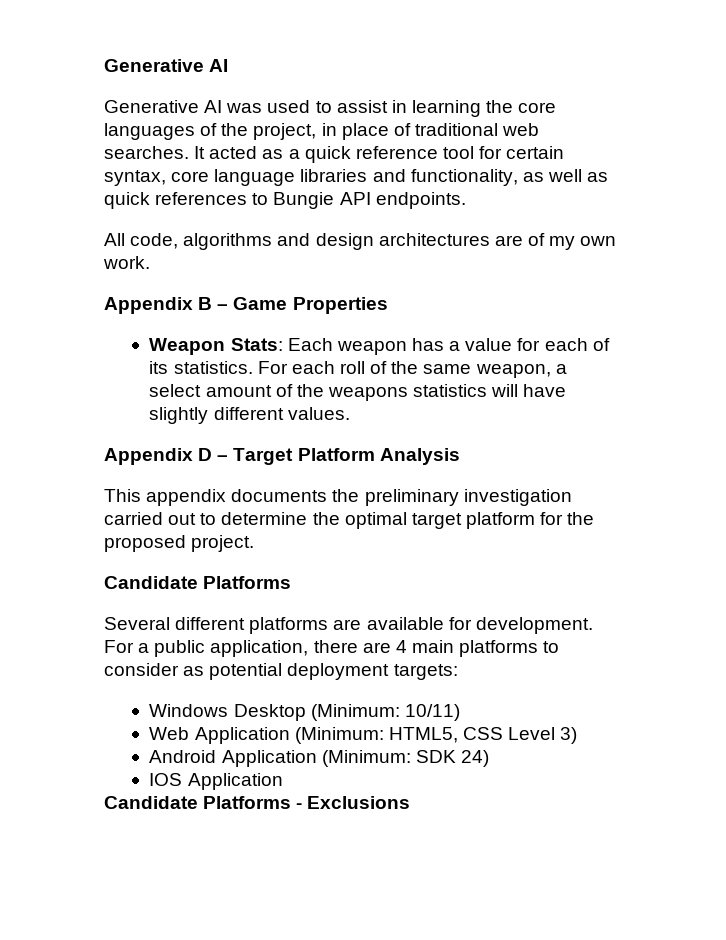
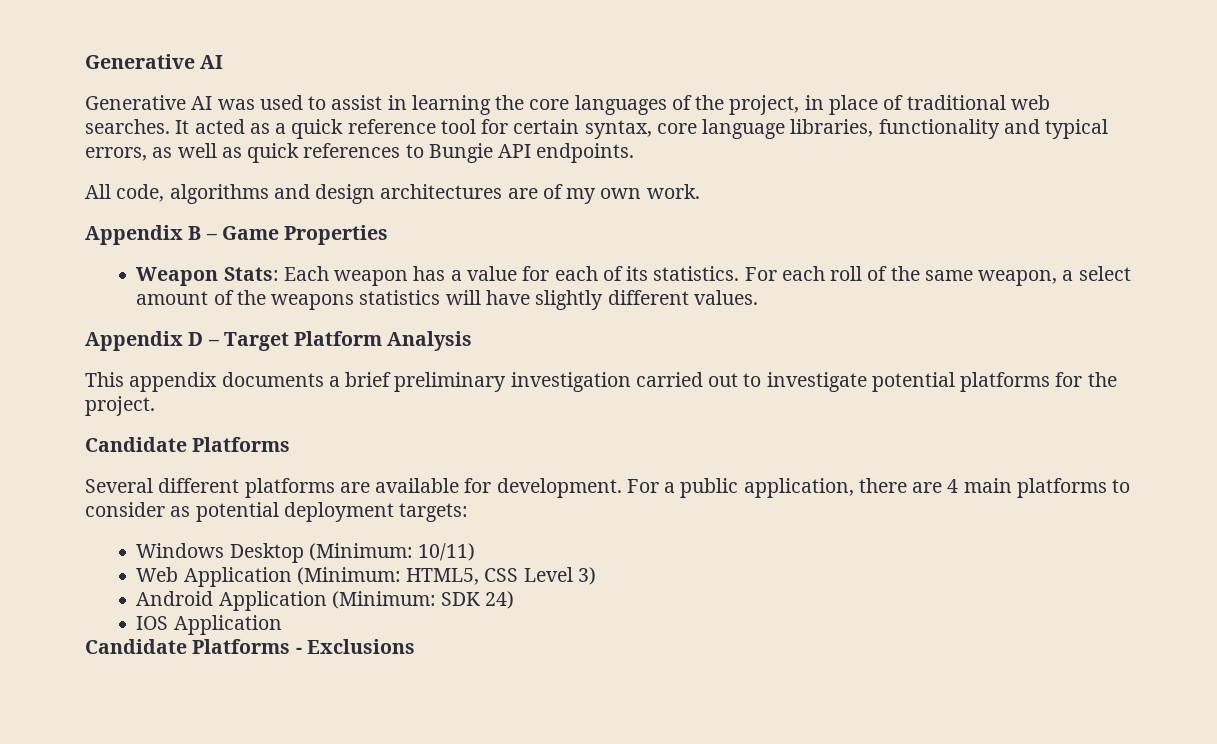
[300,169,518,186] libraries and functionality, -> [790,119,1109,139] [85,147,147,161] libraries, functionality and typical errors,
[332,489,360,502] the -> [328,372,392,387] a brief
[221,512,535,529] determine the optimal target platform -> [766,372,1051,392] investigate potential platforms
[104,535,186,552] proposed -> (1117, 379) none

